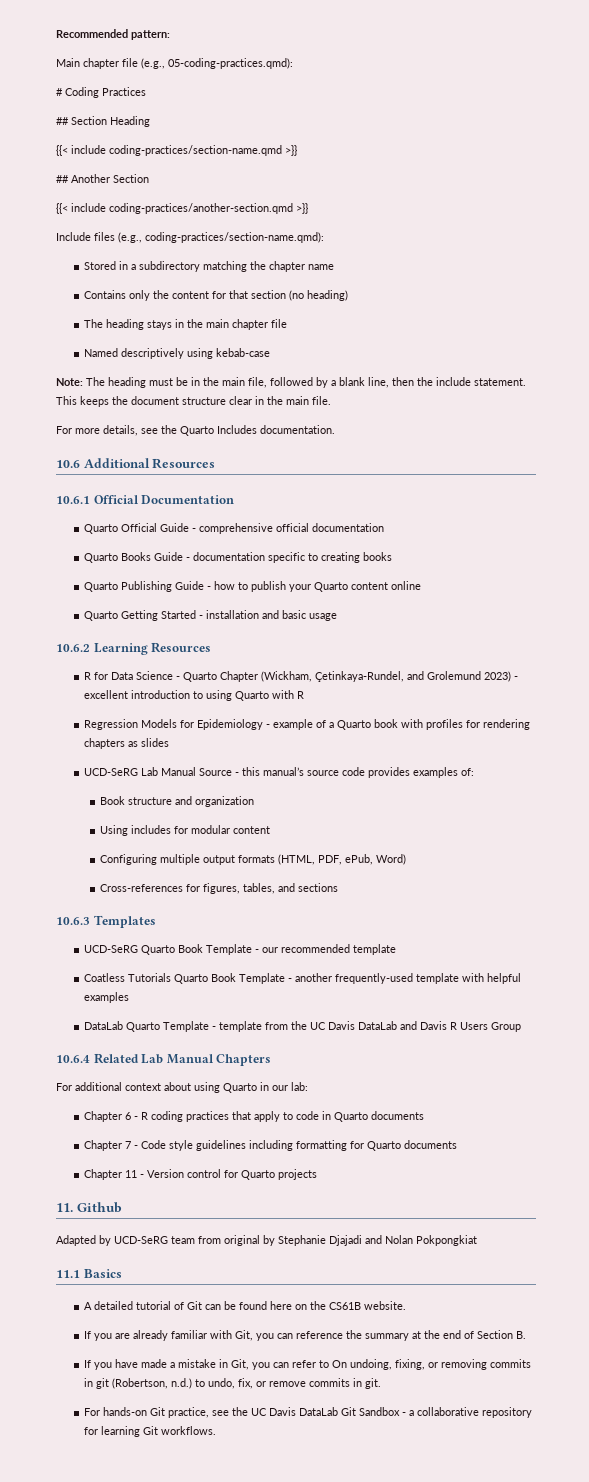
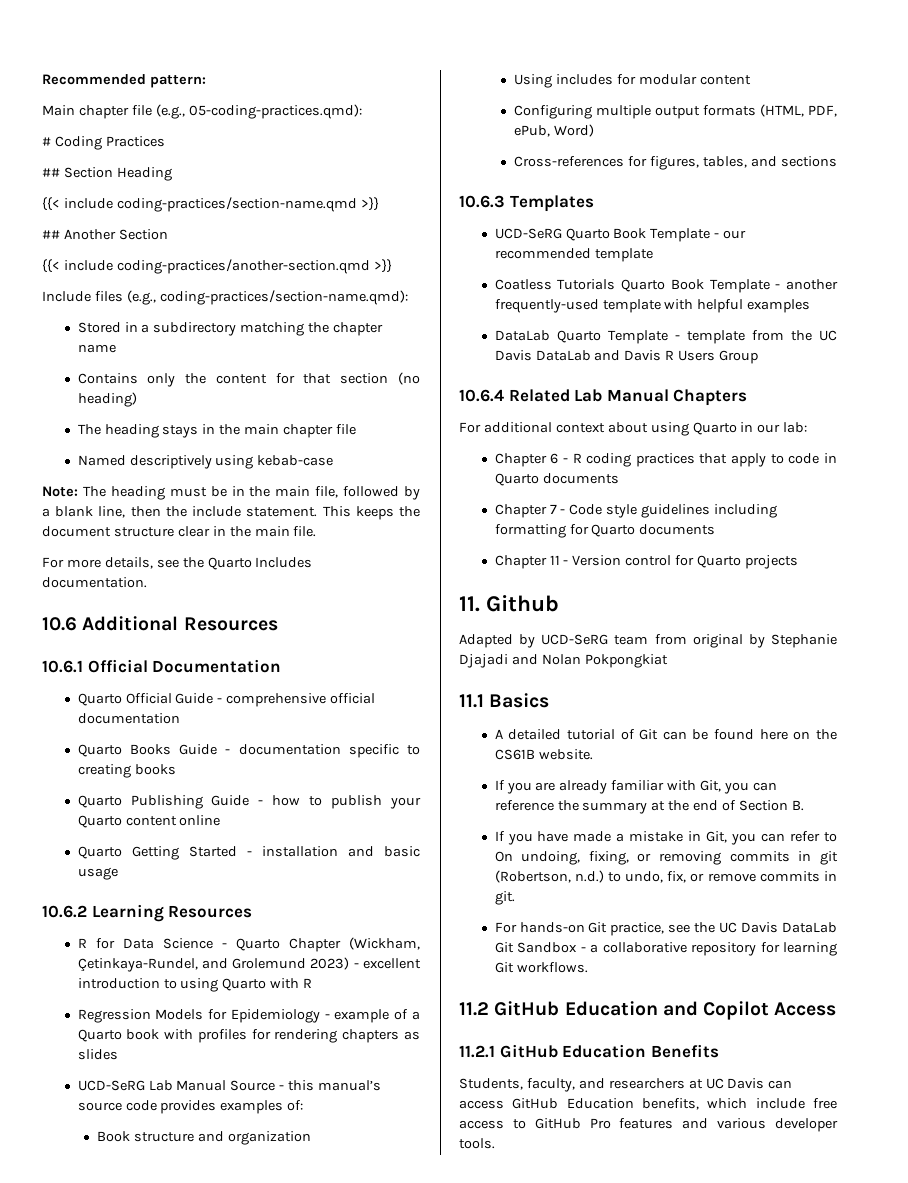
(217, 1430) none -> [459,1001,837,1020] [459,1044,719,1058] [459,1078,793,1092] [459,1098,837,1110] [459,1118,838,1132] [459,1138,495,1149] // 11.2 GitHub Education and Copilot Access // 11.2.1 GitHub Education Benefits // Students, faculty, and researchers at UC Davis can access GitHub Education benefits, which include free access to GitHub Pro features and various developer tools.

